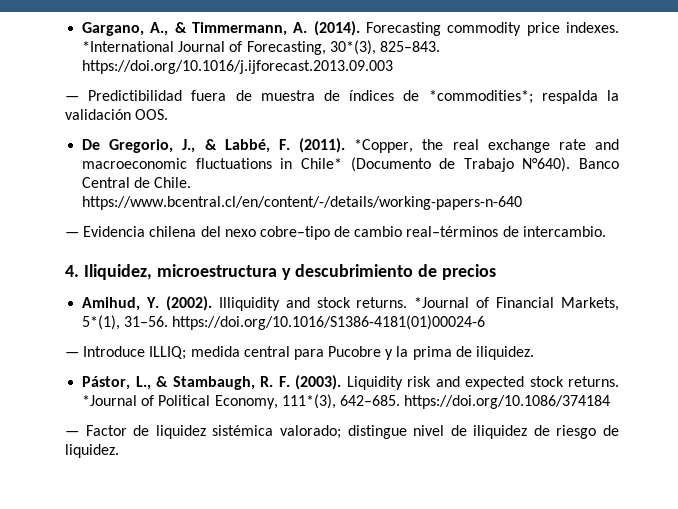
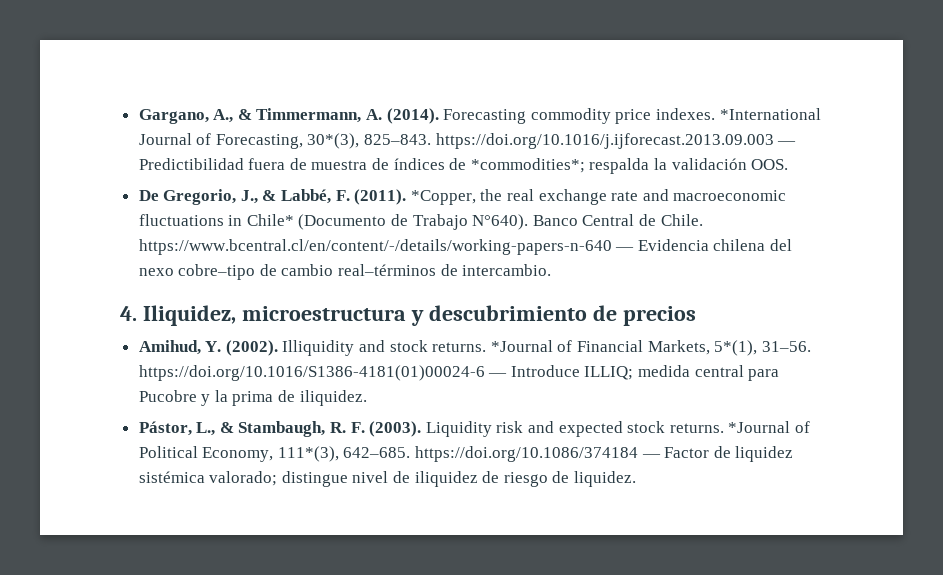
(394, 67) // -> (774, 141) none
(523, 203) // -> (612, 247) none
(486, 322) // -> (485, 373) none
(611, 402) // -> (639, 454) none

